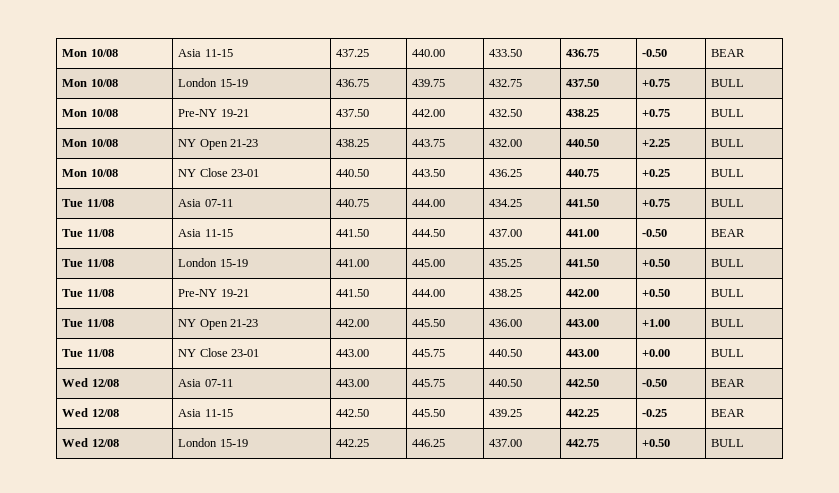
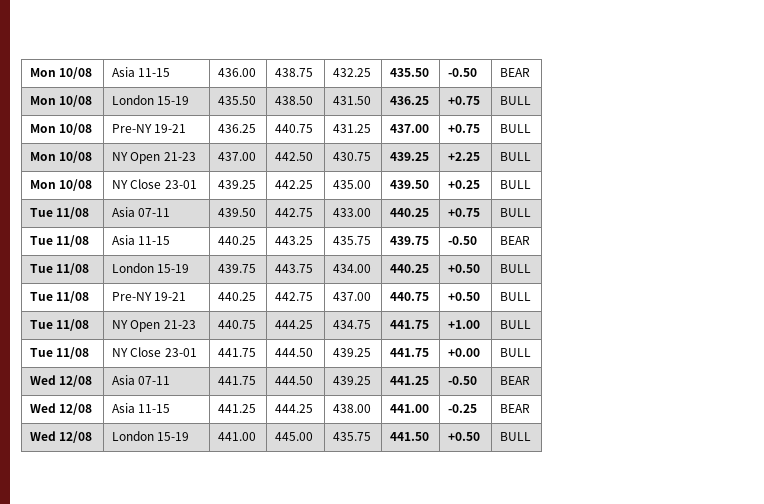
[336,49,370,57] [412,49,446,57] [489,49,523,57] [566,49,600,57] 437.25 | 440.00 | 433.50 | 436.75 -> [218,68,257,77] [275,68,314,77] [333,68,372,77] [390,68,430,77] 436.00 | 438.75 | 432.25 | 435.50
[336,79,370,87] [412,79,446,87] [489,79,523,87] [566,79,600,87] 436.75 | 439.75 | 432.75 | 437.50 -> [218,96,257,105] [275,96,314,105] [333,96,372,105] [390,96,430,105] 435.50 | 438.50 | 431.50 | 436.25
[336,109,370,117] [412,109,446,117] [489,109,523,117] [566,109,600,117] 437.50 | 442.00 | 432.50 | 438.25 -> [218,124,257,133] [275,124,314,133] [333,124,372,133] [390,124,430,133] 436.25 | 440.75 | 431.25 | 437.00
[336,139,370,147] [412,139,446,147] [489,139,523,147] [566,139,600,147] 438.25 | 443.75 | 432.00 | 440.50 -> [218,152,257,161] [275,152,314,161] [333,152,372,161] [390,152,430,161] 437.00 | 442.50 | 430.75 | 439.25
[336,169,370,177] [412,169,446,177] [489,169,523,177] [566,169,600,177] 440.50 | 443.50 | 436.25 | 440.75 -> [218,180,257,189] [275,180,314,189] [333,180,372,189] [390,180,430,189] 439.25 | 442.25 | 435.00 | 439.50
[336,199,370,207] [412,199,446,207] [489,199,523,207] [566,199,600,207] 440.75 | 444.00 | 434.25 | 441.50 -> [218,208,257,217] [275,208,314,217] [333,208,372,217] [390,208,430,217] 439.50 | 442.75 | 433.00 | 440.25
[336,229,370,237] [412,229,446,237] [489,229,523,237] [566,229,600,237] 441.50 | 444.50 | 437.00 | 441.00 -> [218,236,257,245] [275,236,314,245] [333,236,372,245] [390,236,430,245] 440.25 | 443.25 | 435.75 | 439.75
[336,259,370,267] [412,259,446,267] [489,259,523,267] [566,259,600,267] 441.00 | 445.00 | 435.25 | 441.50 -> [218,264,257,273] [275,264,314,273] [333,264,372,273] [390,264,430,273] 439.75 | 443.75 | 434.00 | 440.25
[336,289,370,297] [412,289,446,297] [489,289,523,297] [566,289,600,297] 441.50 | 444.00 | 438.25 | 442.00 -> [218,292,257,301] [275,292,314,301] [333,292,372,301] [390,292,430,301] 440.25 | 442.75 | 437.00 | 440.75
[336,319,370,327] [412,319,446,327] [489,319,523,327] [566,319,600,327] 442.00 | 445.50 | 436.00 | 443.00 -> [218,320,257,329] [275,320,314,329] [333,320,372,329] [390,320,430,329] 440.75 | 444.25 | 434.75 | 441.75
[336,349,370,357] [412,349,446,357] [489,349,523,357] [566,349,600,357] 443.00 | 445.75 | 440.50 | 443.00 -> [218,348,257,357] [275,348,314,357] [333,348,372,357] [390,348,430,357] 441.75 | 444.50 | 439.25 | 441.75
[336,379,370,387] [412,379,446,387] [489,379,523,387] [566,379,600,387] 443.00 | 445.75 | 440.50 | 442.50 -> [218,376,257,385] [275,376,314,385] [333,376,372,385] [390,376,430,385] 441.75 | 444.50 | 439.25 | 441.25
[336,409,370,417] [412,409,446,417] [489,409,523,417] [566,409,600,417] 442.50 | 445.50 | 439.25 | 442.25 -> [218,404,257,413] [275,404,314,413] [333,404,372,413] [390,404,430,413] 441.25 | 444.25 | 438.00 | 441.00
[336,439,370,447] [412,439,446,447] [489,439,523,447] [566,439,600,447] 442.25 | 446.25 | 437.00 | 442.75 -> [218,432,257,441] [275,432,314,441] [333,432,372,441] [390,432,430,441] 441.00 | 445.00 | 435.75 | 441.50

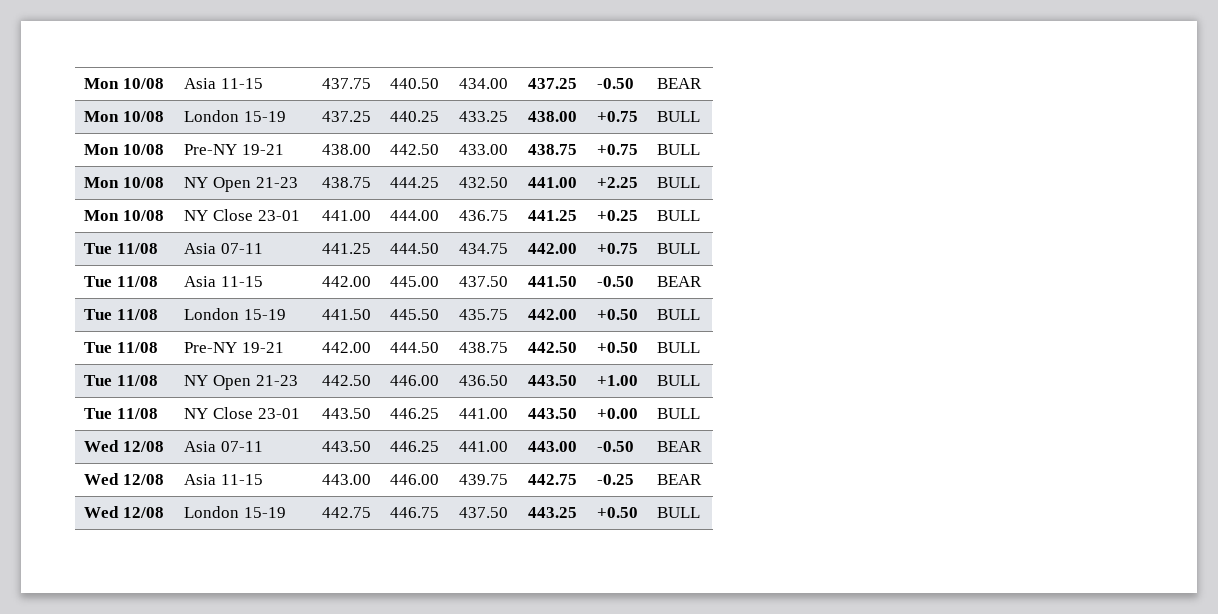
[218,68,257,77] [275,68,314,77] [333,68,372,77] [390,68,430,77] 436.00 | 438.75 | 432.25 | 435.50 -> [322,78,372,89] [390,78,440,89] [459,78,509,89] [528,78,578,89] 437.75 | 440.50 | 434.00 | 437.25
[218,96,257,105] [275,96,314,105] [333,96,372,105] [390,96,430,105] 435.50 | 438.50 | 431.50 | 436.25 -> [322,111,372,122] [390,111,440,122] [459,111,509,122] [528,111,578,122] 437.25 | 440.25 | 433.25 | 438.00
[218,124,257,133] [275,124,314,133] [333,124,372,133] [390,124,430,133] 436.25 | 440.75 | 431.25 | 437.00 -> [322,144,372,155] [390,144,440,155] [459,144,509,155] [528,144,578,155] 438.00 | 442.50 | 433.00 | 438.75
[218,152,257,161] [275,152,314,161] [333,152,372,161] [390,152,430,161] 437.00 | 442.50 | 430.75 | 439.25 -> [322,177,372,188] [390,177,440,188] [459,177,509,188] [528,177,578,188] 438.75 | 444.25 | 432.50 | 441.00
[218,180,257,189] [275,180,314,189] [333,180,372,189] [390,180,430,189] 439.25 | 442.25 | 435.00 | 439.50 -> [322,210,372,221] [390,210,440,221] [459,210,509,221] [528,210,578,221] 441.00 | 444.00 | 436.75 | 441.25
[218,208,257,217] [275,208,314,217] [333,208,372,217] [390,208,430,217] 439.50 | 442.75 | 433.00 | 440.25 -> [322,243,372,254] [390,243,440,254] [459,243,509,254] [528,243,578,254] 441.25 | 444.50 | 434.75 | 442.00
[218,236,257,245] [275,236,314,245] [333,236,372,245] [390,236,430,245] 440.25 | 443.25 | 435.75 | 439.75 -> [322,276,372,287] [390,276,440,287] [459,276,509,287] [528,276,578,287] 442.00 | 445.00 | 437.50 | 441.50
[218,264,257,273] [275,264,314,273] [333,264,372,273] [390,264,430,273] 439.75 | 443.75 | 434.00 | 440.25 -> [322,309,372,320] [390,309,440,320] [459,309,509,320] [528,309,578,320] 441.50 | 445.50 | 435.75 | 442.00
[218,292,257,301] [275,292,314,301] [333,292,372,301] [390,292,430,301] 440.25 | 442.75 | 437.00 | 440.75 -> [322,342,372,353] [390,342,440,353] [459,342,509,353] [528,342,578,353] 442.00 | 444.50 | 438.75 | 442.50
[218,320,257,329] [275,320,314,329] [333,320,372,329] [390,320,430,329] 440.75 | 444.25 | 434.75 | 441.75 -> [322,375,372,386] [390,375,440,386] [459,375,509,386] [528,375,578,386] 442.50 | 446.00 | 436.50 | 443.50
[218,348,257,357] [275,348,314,357] [333,348,372,357] [390,348,430,357] 441.75 | 444.50 | 439.25 | 441.75 -> [322,408,372,419] [390,408,440,419] [459,408,509,419] [528,408,578,419] 443.50 | 446.25 | 441.00 | 443.50
[218,376,257,385] [275,376,314,385] [333,376,372,385] [390,376,430,385] 441.75 | 444.50 | 439.25 | 441.25 -> [322,441,372,452] [390,441,440,452] [459,441,509,452] [528,441,578,452] 443.50 | 446.25 | 441.00 | 443.00
[218,404,257,413] [275,404,314,413] [333,404,372,413] [390,404,430,413] 441.25 | 444.25 | 438.00 | 441.00 -> [322,474,372,485] [390,474,440,485] [459,474,509,485] [528,474,578,485] 443.00 | 446.00 | 439.75 | 442.75
[218,432,257,441] [275,432,314,441] [333,432,372,441] [390,432,430,441] 441.00 | 445.00 | 435.75 | 441.50 -> [322,507,372,518] [390,507,440,518] [459,507,509,518] [528,507,578,518] 442.75 | 446.75 | 437.50 | 443.25

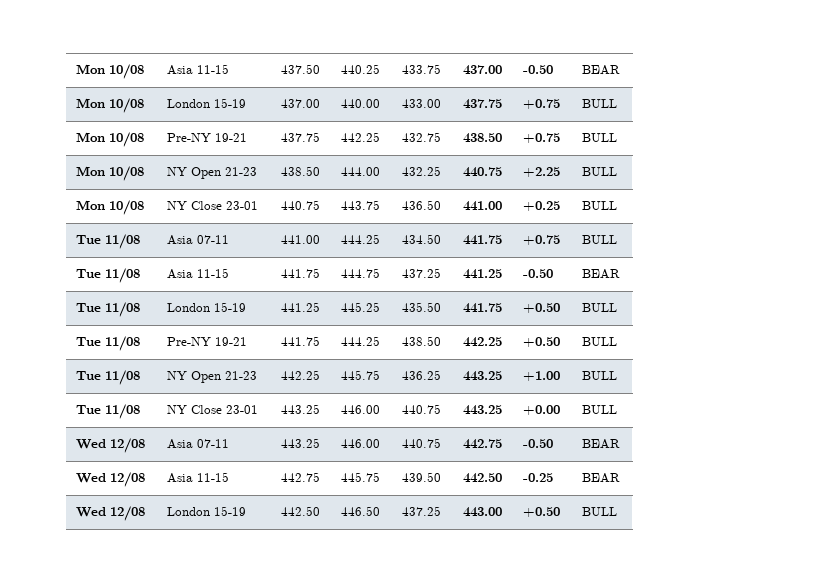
[322,78,372,89] [390,78,440,89] [459,78,509,89] [528,78,578,89] 437.75 | 440.50 | 434.00 | 437.25 -> [281,64,321,74] [341,64,381,74] [402,64,442,74] [463,65,503,75] 437.50 | 440.25 | 433.75 | 437.00
[322,111,372,122] [390,111,440,122] [459,111,509,122] [528,111,578,122] 437.25 | 440.25 | 433.25 | 438.00 -> [281,99,321,108] [341,99,381,108] [402,99,442,108] [463,99,503,109] 437.00 | 440.00 | 433.00 | 437.75
[322,144,372,155] [390,144,440,155] [459,144,509,155] [528,144,578,155] 438.00 | 442.50 | 433.00 | 438.75 -> [281,132,321,142] [341,132,381,142] [402,132,442,142] [463,133,503,143] 437.75 | 442.25 | 432.75 | 438.50
[322,177,372,188] [390,177,440,188] [459,177,509,188] [528,177,578,188] 438.75 | 444.25 | 432.50 | 441.00 -> [281,166,321,176] [341,167,381,176] [402,166,442,176] [463,167,503,177] 438.50 | 444.00 | 432.25 | 440.75
[322,210,372,221] [390,210,440,221] [459,210,509,221] [528,210,578,221] 441.00 | 444.00 | 436.75 | 441.25 -> [281,200,321,210] [341,200,381,210] [402,200,442,210] [463,201,503,211] 440.75 | 443.75 | 436.50 | 441.00
[322,243,372,254] [390,243,440,254] [459,243,509,254] [528,243,578,254] 441.25 | 444.50 | 434.75 | 442.00 -> [281,235,321,244] [341,234,381,244] [402,234,442,244] [463,235,503,245] 441.00 | 444.25 | 434.50 | 441.75
[322,276,372,287] [390,276,440,287] [459,276,509,287] [528,276,578,287] 442.00 | 445.00 | 437.50 | 441.50 -> [281,268,321,278] [341,268,381,278] [402,268,442,278] [463,269,503,279] 441.75 | 444.75 | 437.25 | 441.25
[322,309,372,320] [390,309,440,320] [459,309,509,320] [528,309,578,320] 441.50 | 445.50 | 435.75 | 442.00 -> [281,302,321,312] [341,302,381,312] [402,302,442,312] [463,303,503,313] 441.25 | 445.25 | 435.50 | 441.75
[322,342,372,353] [390,342,440,353] [459,342,509,353] [528,342,578,353] 442.00 | 444.50 | 438.75 | 442.50 -> [281,336,321,346] [341,336,381,346] [402,336,442,346] [463,337,503,347] 441.75 | 444.25 | 438.50 | 442.25
[322,375,372,386] [390,375,440,386] [459,375,509,386] [528,375,578,386] 442.50 | 446.00 | 436.50 | 443.50 -> [281,370,321,380] [341,370,381,380] [402,370,442,380] [463,371,503,381] 442.25 | 445.75 | 436.25 | 443.25
[322,408,372,419] [390,408,440,419] [459,408,509,419] [528,408,578,419] 443.50 | 446.25 | 441.00 | 443.50 -> [281,404,321,414] [341,405,381,414] [402,404,442,414] [463,405,503,415] 443.25 | 446.00 | 440.75 | 443.25
[322,441,372,452] [390,441,440,452] [459,441,509,452] [528,441,578,452] 443.50 | 446.25 | 441.00 | 443.00 -> [281,438,321,448] [341,439,381,448] [402,438,442,448] [463,439,503,449] 443.25 | 446.00 | 440.75 | 442.75
[322,474,372,485] [390,474,440,485] [459,474,509,485] [528,474,578,485] 443.00 | 446.00 | 439.75 | 442.75 -> [281,472,321,482] [341,472,381,482] [402,472,442,482] [463,473,503,483] 442.75 | 445.75 | 439.50 | 442.50
[322,507,372,518] [390,507,440,518] [459,507,509,518] [528,507,578,518] 442.75 | 446.75 | 437.50 | 443.25 -> [281,506,321,516] [341,506,381,516] [402,506,442,516] [463,507,503,517] 442.50 | 446.50 | 437.25 | 443.00

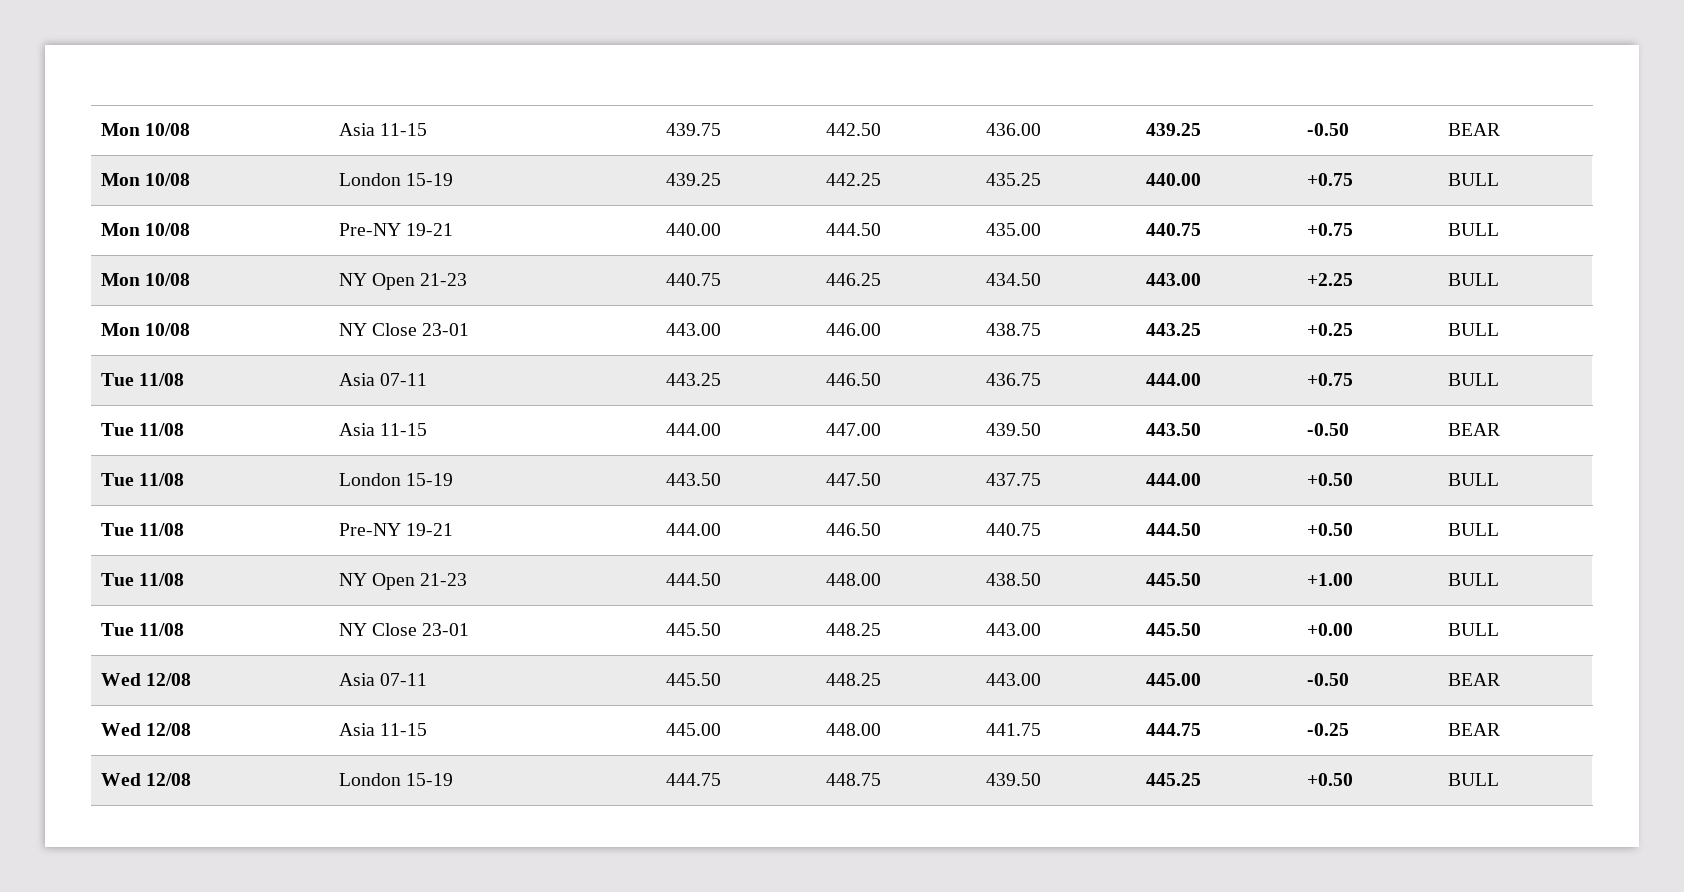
[281,64,321,74] [341,64,381,74] [402,64,442,74] [463,65,503,75] 437.50 | 440.25 | 433.75 | 437.00 -> [665,123,721,136] [825,123,881,136] [985,123,1041,136] [1145,123,1201,136] 439.75 | 442.50 | 436.00 | 439.25
[281,99,321,108] [341,99,381,108] [402,99,442,108] [463,99,503,109] 437.00 | 440.00 | 433.00 | 437.75 -> [665,173,721,186] [825,173,881,186] [985,173,1041,186] [1145,173,1201,186] 439.25 | 442.25 | 435.25 | 440.00
[281,132,321,142] [341,132,381,142] [402,132,442,142] [463,133,503,143] 437.75 | 442.25 | 432.75 | 438.50 -> [665,223,721,236] [825,223,881,236] [985,223,1041,236] [1145,223,1201,236] 440.00 | 444.50 | 435.00 | 440.75
[281,166,321,176] [341,167,381,176] [402,166,442,176] [463,167,503,177] 438.50 | 444.00 | 432.25 | 440.75 -> [665,273,721,286] [825,273,881,286] [985,273,1041,286] [1145,273,1201,286] 440.75 | 446.25 | 434.50 | 443.00
[281,200,321,210] [341,200,381,210] [402,200,442,210] [463,201,503,211] 440.75 | 443.75 | 436.50 | 441.00 -> [665,323,721,336] [825,323,881,336] [985,323,1041,336] [1145,323,1201,336] 443.00 | 446.00 | 438.75 | 443.25
[281,235,321,244] [341,234,381,244] [402,234,442,244] [463,235,503,245] 441.00 | 444.25 | 434.50 | 441.75 -> [665,373,721,386] [825,373,881,386] [985,373,1041,386] [1145,373,1201,386] 443.25 | 446.50 | 436.75 | 444.00
[281,268,321,278] [341,268,381,278] [402,268,442,278] [463,269,503,279] 441.75 | 444.75 | 437.25 | 441.25 -> [665,423,721,436] [825,423,881,436] [985,423,1041,436] [1145,423,1201,436] 444.00 | 447.00 | 439.50 | 443.50
[281,302,321,312] [341,302,381,312] [402,302,442,312] [463,303,503,313] 441.25 | 445.25 | 435.50 | 441.75 -> [665,473,721,486] [825,473,881,486] [985,473,1041,486] [1145,473,1201,486] 443.50 | 447.50 | 437.75 | 444.00
[281,336,321,346] [341,336,381,346] [402,336,442,346] [463,337,503,347] 441.75 | 444.25 | 438.50 | 442.25 -> [665,523,721,536] [825,523,881,536] [985,523,1041,536] [1145,523,1201,536] 444.00 | 446.50 | 440.75 | 444.50
[281,370,321,380] [341,370,381,380] [402,370,442,380] [463,371,503,381] 442.25 | 445.75 | 436.25 | 443.25 -> [665,573,721,586] [825,573,881,586] [985,573,1041,586] [1145,573,1201,586] 444.50 | 448.00 | 438.50 | 445.50
[281,404,321,414] [341,405,381,414] [402,404,442,414] [463,405,503,415] 443.25 | 446.00 | 440.75 | 443.25 -> [665,623,721,636] [825,623,881,636] [985,623,1041,636] [1145,623,1201,636] 445.50 | 448.25 | 443.00 | 445.50
[281,438,321,448] [341,439,381,448] [402,438,442,448] [463,439,503,449] 443.25 | 446.00 | 440.75 | 442.75 -> [665,673,721,686] [825,673,881,686] [985,673,1041,686] [1145,673,1201,686] 445.50 | 448.25 | 443.00 | 445.00
[281,472,321,482] [341,472,381,482] [402,472,442,482] [463,473,503,483] 442.75 | 445.75 | 439.50 | 442.50 -> [665,723,721,736] [825,723,881,736] [985,723,1041,736] [1145,723,1201,736] 445.00 | 448.00 | 441.75 | 444.75
[281,506,321,516] [341,506,381,516] [402,506,442,516] [463,507,503,517] 442.50 | 446.50 | 437.25 | 443.00 -> [665,773,721,786] [825,773,881,786] [985,773,1041,786] [1145,773,1201,786] 444.75 | 448.75 | 439.50 | 445.25

